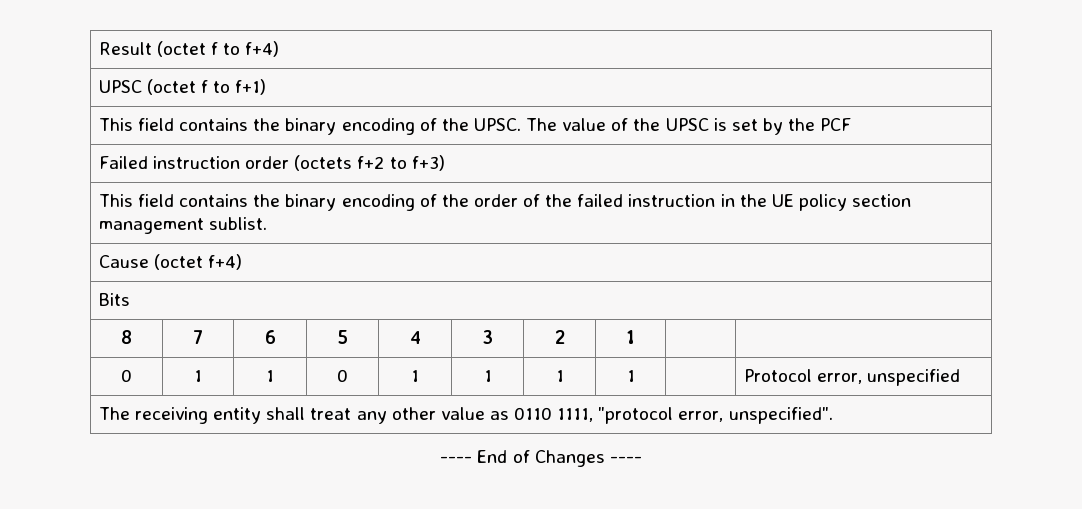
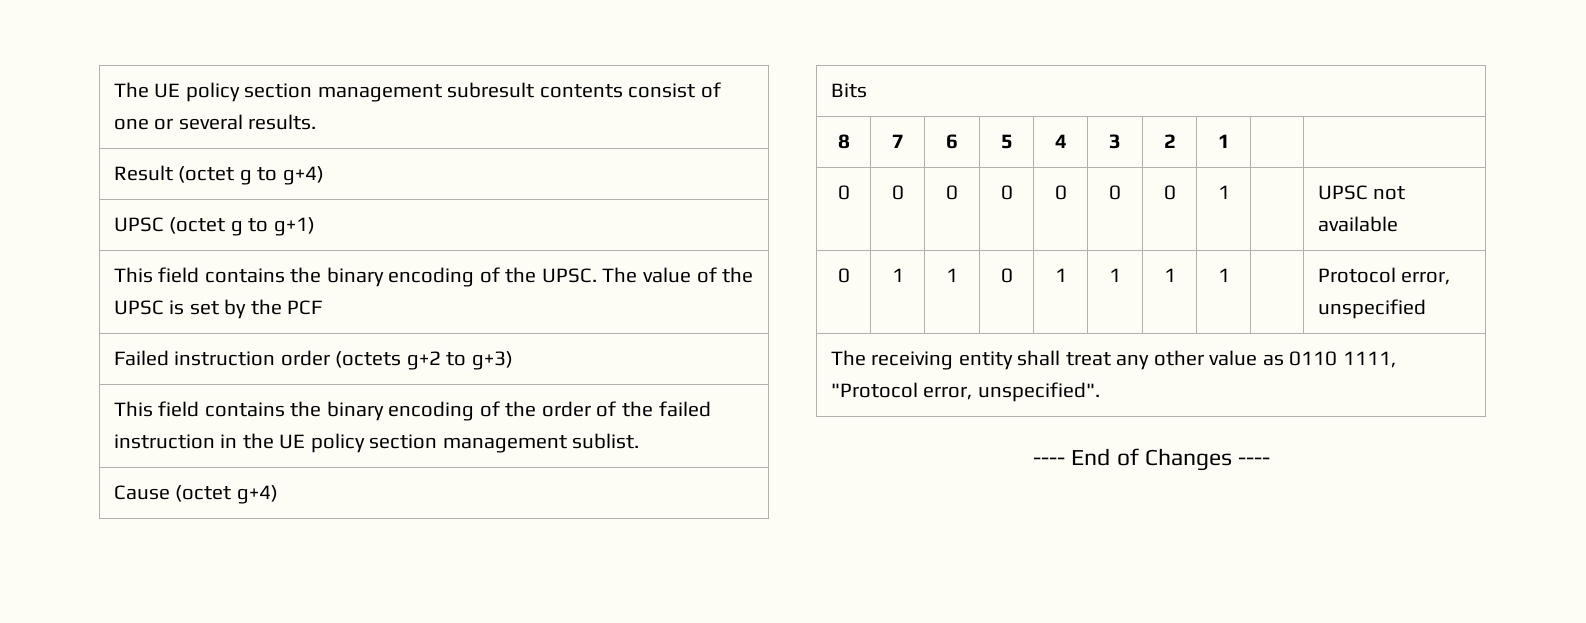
[98,41,280,57] Result (octet f to f+4) -> [113,82,721,102] [113,114,317,130] [113,165,324,185] The UE policy section management subresult contents consist of one or several results. // Result (octet g to g+4)
[201,79,267,95] f to f+1) -> [230,217,315,236] g to g+1)
[357,155,445,171] f+2 to f+3) -> [406,351,513,370] g+2 to g+3)
[208,254,243,270] f+4) -> [236,485,278,504] g+4)
(635, 337) none -> [837,185,850,200] [891,185,904,200] [946,185,958,200] [1000,185,1013,200] [1054,185,1067,200] [1109,185,1121,200] [1163,185,1176,200] [1217,185,1230,199] [1317,185,1406,200] [1317,216,1398,232] // 0 | 0 | 0 | 0 | 0 | 0 | 0 | 1 | | UPSC not available
[598,407,674,424] "protocol -> [830,382,918,398] "Protocol

